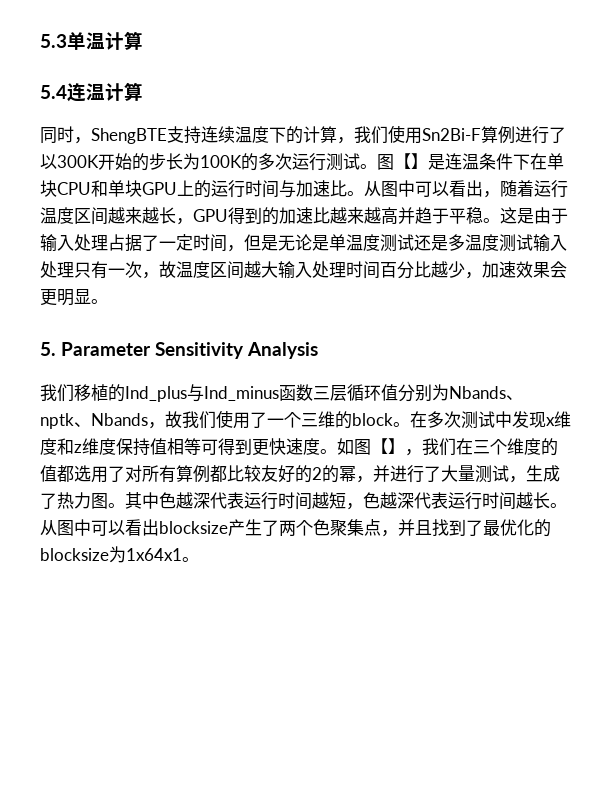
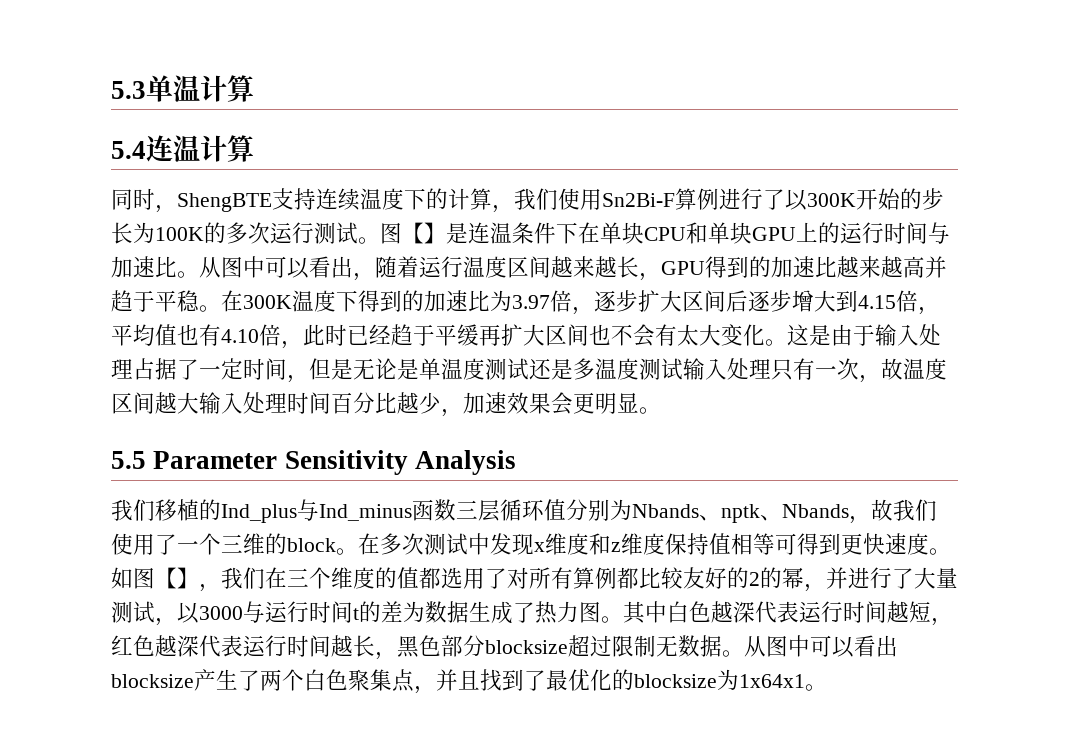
(500, 220) none -> [221,290,940,315] [111,324,787,349] 在300K温度下得到的加速比为3.97倍，逐步扩大区间后逐步增大到4.15倍，平均值也有4.10倍，此时已经趋于平缓再扩大区间也不会有太大变化。
[40,342,56,356] 5. -> [111,451,146,469] 5.5
(526, 479) none -> [177,601,469,624] 以3000与运行时间t的差为数据
(159, 500) none -> [667,601,689,623] 白
(363, 506) none -> [111,635,133,656] 红
(550, 500) none -> [375,635,722,660] ，黑色部分blocksize超过限制无数据
(313, 528) none -> [304,669,326,691] 白

